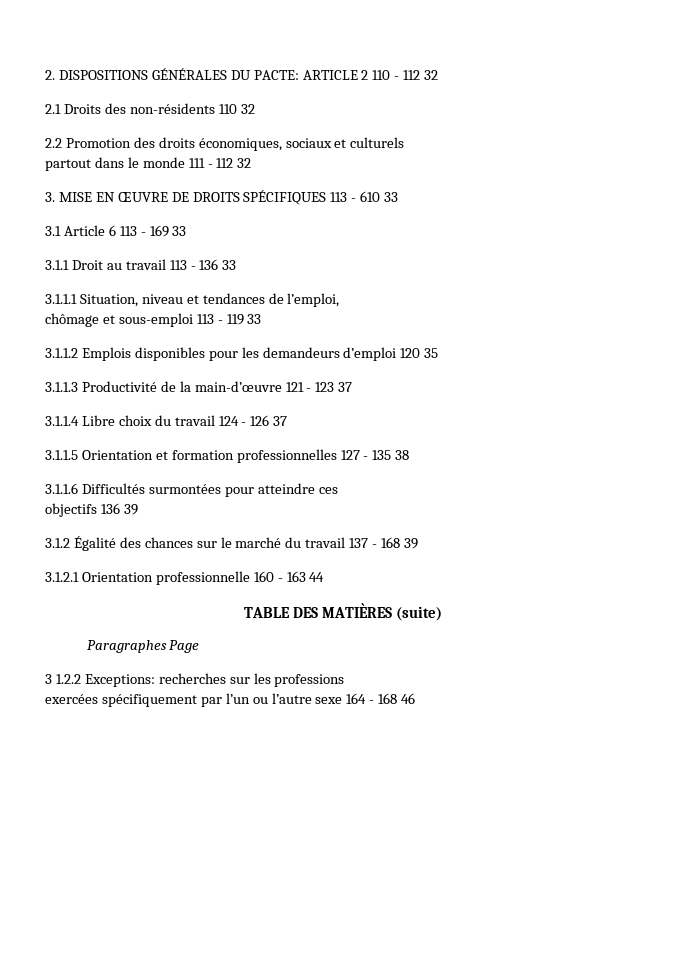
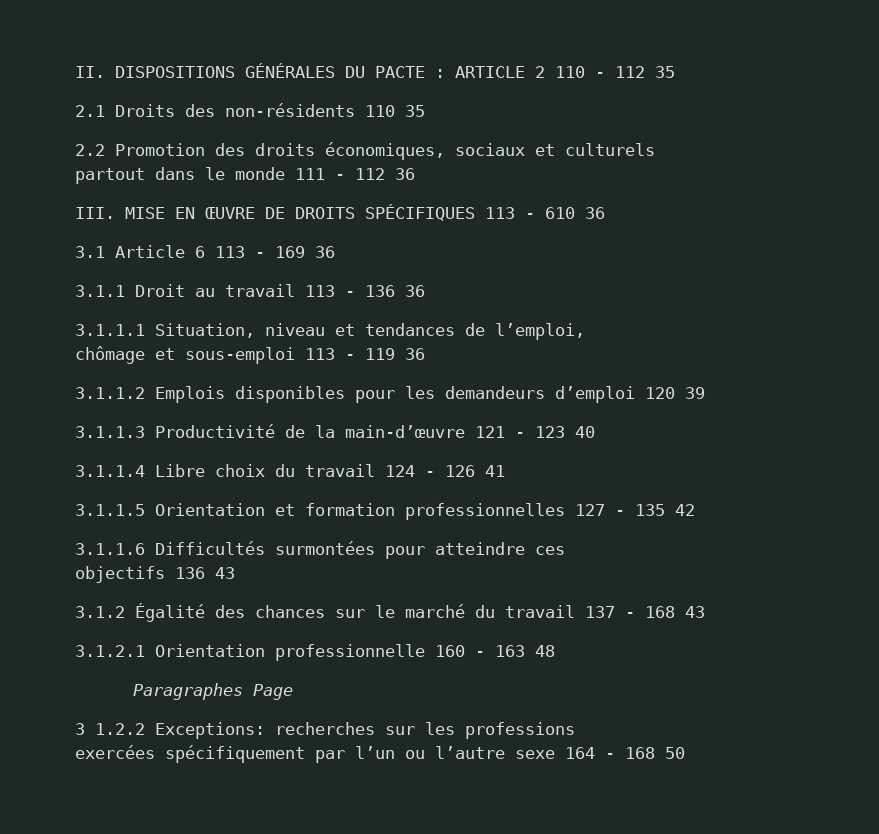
[45,70,55,80] 2. -> [75,66,105,78] II.
[253,70,299,80] PACTE: -> [375,66,445,78] PACTE :
[424,70,439,80] 32 -> [655,66,675,78] 35
[240,104,255,114] 32 -> [405,105,425,117] 35
[237,158,252,168] [45,192,55,202] 32 // 3. -> [395,168,415,180] [75,207,115,219] 36 // III.
[384,192,399,202] 33 -> [585,207,605,219] 36
[172,226,187,236] 33 -> [315,246,335,258] 36
[222,260,237,270] 33 -> [405,285,425,297] 36
[247,314,262,324] 33 -> [405,348,425,360] 36
[424,348,439,358] 35 -> [685,387,705,399] 39
[338,382,353,392] 37 -> [575,426,595,438] 40
[273,416,288,426] 37 -> [485,465,505,477] 41
[395,450,410,460] 38 -> [675,504,695,516] 42
[123,504,138,515] 39 -> [215,567,235,579] 43
[403,538,418,549] 39 -> [685,606,705,618] 43
[309,572,325,582] [244,603,442,621] 44 // TABLE DES MATIÈRES (suite) -> [535,645,555,657] 48
[401,693,416,704] 46 -> [665,747,685,759] 50

